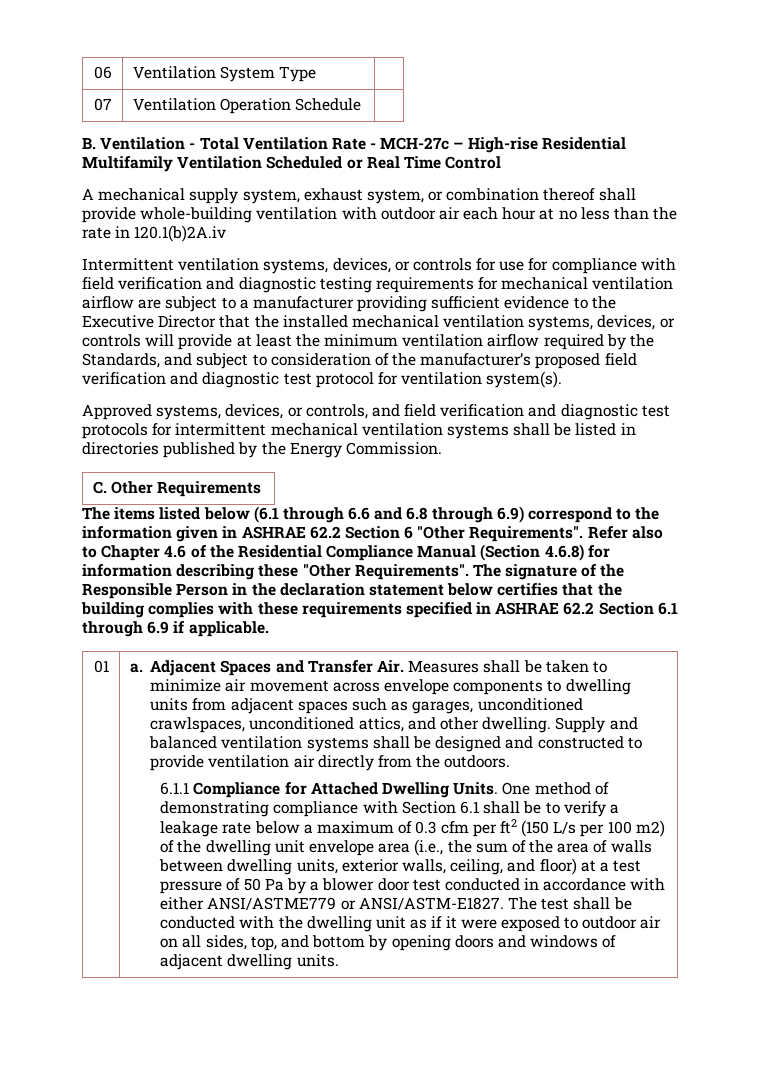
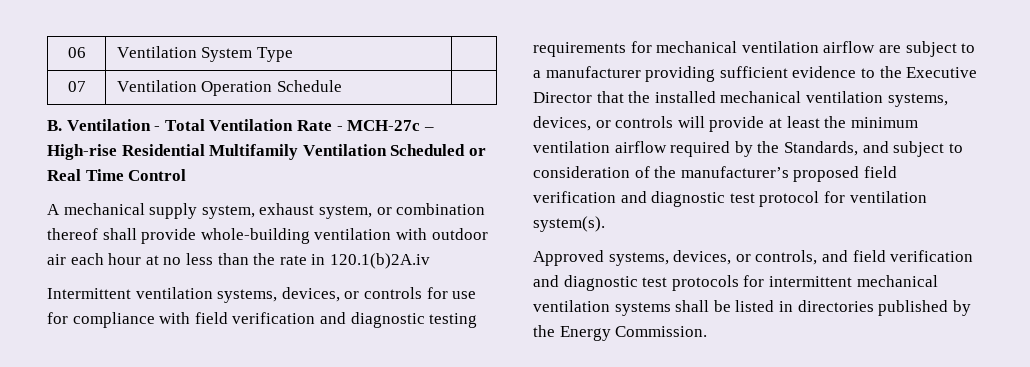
[92,481,261,497] [82,506,660,523] [82,526,663,542] [82,544,610,561] [82,564,625,580] [82,583,622,599] [81,602,678,618] [82,621,269,637] [93,660,109,673] [129,660,607,676] [150,679,631,695] [150,698,583,714] [150,717,638,733] [149,736,642,752] [150,755,511,771] [160,782,609,798] [160,801,619,817] [160,819,665,837] [160,839,652,856] [159,858,642,875] [160,878,666,894] [160,897,632,910] [160,916,662,932] [160,935,617,951] [160,954,339,970] // C. Other Requirements // The items listed below (6.1 through 6.6 and 6.8 through 6.9) correspond to the information given in ASHRAE 62.2 Section 6 "Other Requirements". Refer also to Chapter 4.6 of the Residential Compliance Manual (Section 4.6.8) for information describing these "Other Requirements". The signature of the Responsible Person in the declaration statement below certifies that the building complies with these requirements specified in ASHRAE 62.2 Section 6.1 through 6.9 if applicable. // 01 | a. Adjacent Spaces and Transfer Air. Measures shall be taken to minimize air movement across envelope components to dwelling units from adjacent spaces such as garages, unconditioned crawlspaces, unconditioned attics, and other dwelling. Supply and balanced ventilation systems shall be designed and constructed to provide ventilation air directly from the outdoors. // 6.1.1 Compliance for Attached Dwelling Units. One method of demonstrating compliance with Section 6.1 shall be to verify a leakage rate below a maximum of 0.3 cfm per ft2 (150 L/s per 100 m2) of the dwelling unit envelope area (i.e., the sum of the area of walls between dwelling units, exterior walls, ceiling, and floor) at a test pressure of 50 Pa by a blower door test conducted in accordance with either ANSI/ASTME779 or ANSI/ASTM-E1827. The test shall be conducted with the dwelling unit as if it were exposed to outdoor air on all sides, top, and bottom by opening doors and windows of adjacent dwelling units. -> (708, 331) none

